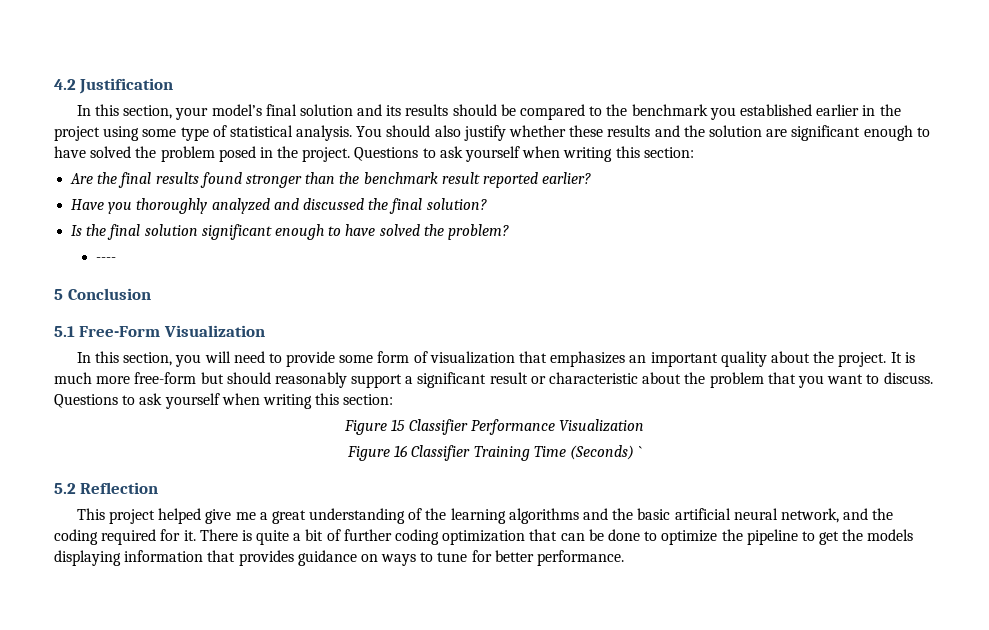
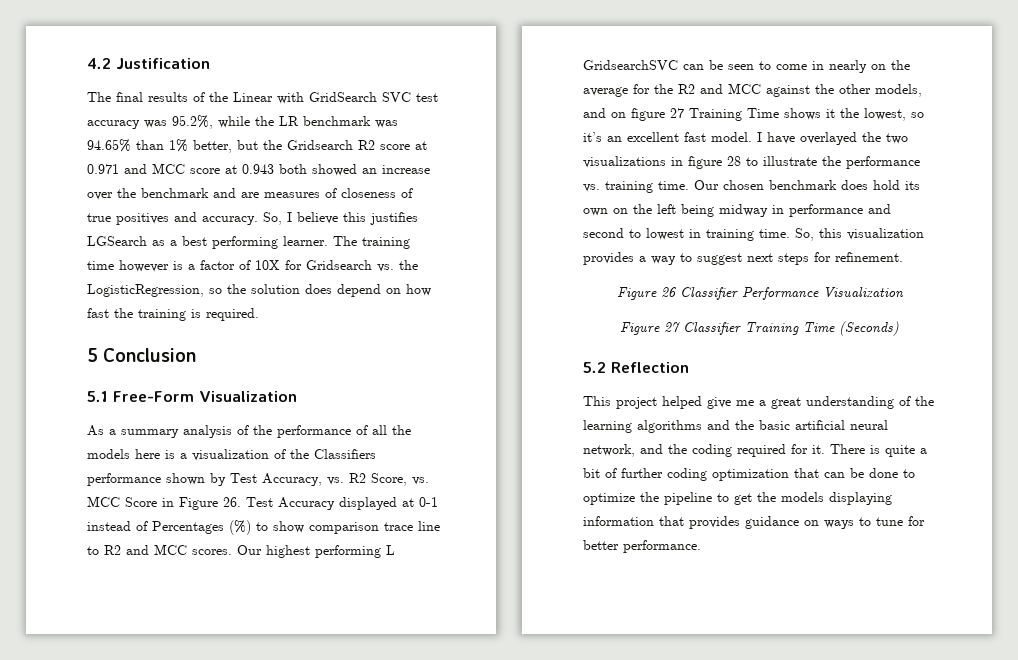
[76,104,901,120] [54,125,930,141] [54,146,694,162] [70,172,592,188] [71,198,487,214] [71,224,509,240] [95,257,116,262] In this section, your model’s final solution and its results should be compared to the benchmark you established earlier in the project using some type of statistical analysis. You should also justify whether these results and the solution are significant enough to have solved the problem posed in the project. Questions to ask yourself when writing this section: // Are the final results found stronger than the benchmark result reported earlier? // Have you thoroughly analyzed and discussed the final solution? // Is the final solution significant enough to have solved the problem? // ---- -> [87,92,438,104] [87,115,398,129] [87,139,427,153] [87,163,430,176] [87,188,413,200] [87,212,418,225] [87,236,410,249] [87,260,418,272] [87,284,431,297] [87,308,259,321] The final results of the Linear with GridSearch SVC test accuracy was 95.2%, while the LR benchmark was 94.65% than 1% better, but the Gridsearch R2 score at 0.971 and MCC score at 0.943 both showed an increase over the benchmark and are measures of closeness of true positives and accuracy. So, I believe this justifies LGSearch as a best performing learner. The training time however is a factor of 10X for Gridsearch vs. the LogisticRegression, so the solution does depend on how fast the training is required.
[76,351,915,367] [54,372,933,388] [54,393,394,409] [344,419,406,435] In this section, you will need to provide some form of visualization that emphasizes an important quality about the project. It is much more free-form but should reasonably support a significant result or characteristic about the problem that you want to discuss. Questions to ask yourself when writing this section: // Figure 15 -> [87,425,411,438] [87,449,376,461] [87,473,429,486] [87,496,438,510] [87,520,440,535] [87,544,395,558] [583,60,910,73] [583,83,922,97] [583,108,924,121] [583,132,908,145] [583,156,920,169] [583,180,920,193] [583,204,891,217] [583,228,924,241] [583,252,903,265] [616,287,676,300] As a summary analysis of the performance of all the models here is a visualization of the Classifiers performance shown by Test Accuracy, vs. R2 Score, vs. MCC Score in Figure 26. Test Accuracy displayed at 0-1 instead of Percentages (%) to show comparison trace line to R2 and MCC scores. Our highest performing L GridsearchSVC can be seen to come in nearly on the average for the R2 and MCC against the other models, and on figure 27 Training Time shows it the lowest, so it’s an excellent fast model. I have overlayed the two visualizations in figure 28 to illustrate the performance vs. training time. Our chosen benchmark does hold its own on the left being midway in performance and second to lowest in training time. So, this visualization provides a way to suggest next steps for refinement. // Figure 26
[394,445,409,457] 16 -> [664,322,680,332] 27
[638,446,643,457] ` -> (899, 328) none

